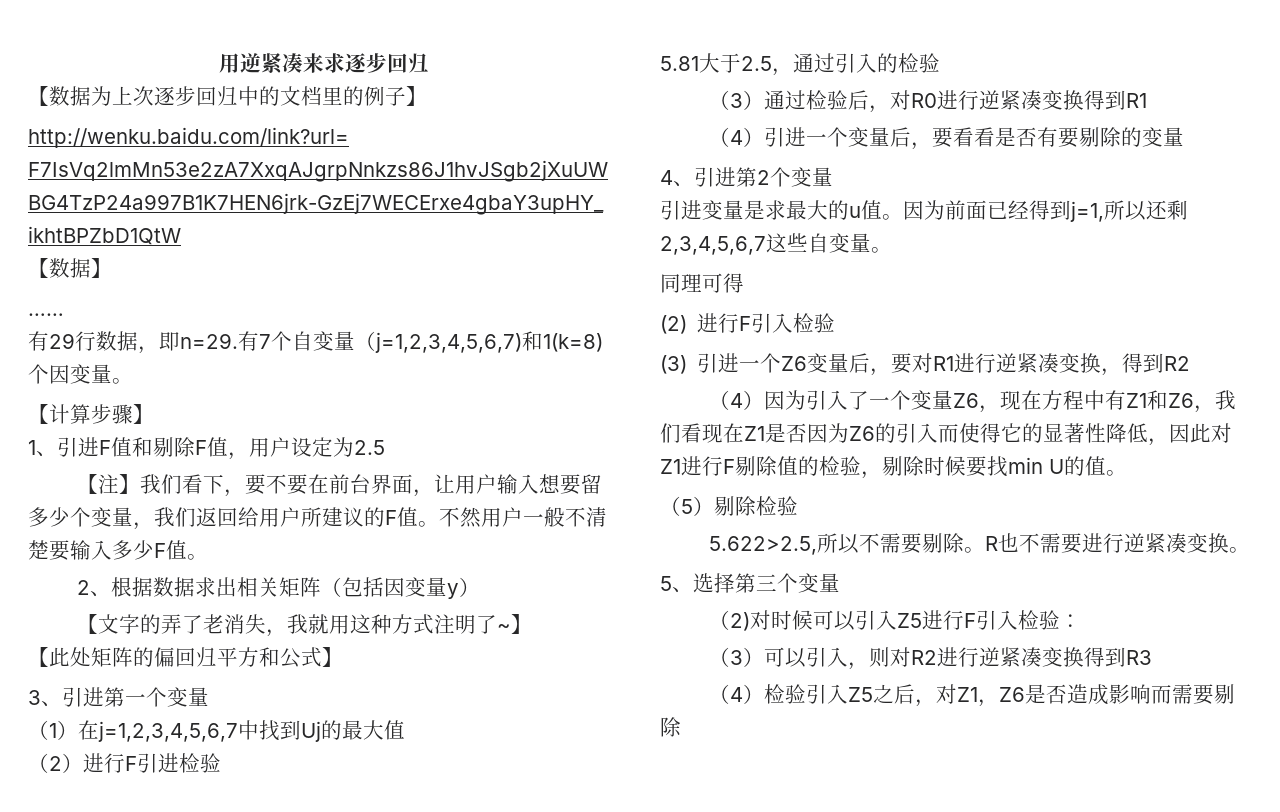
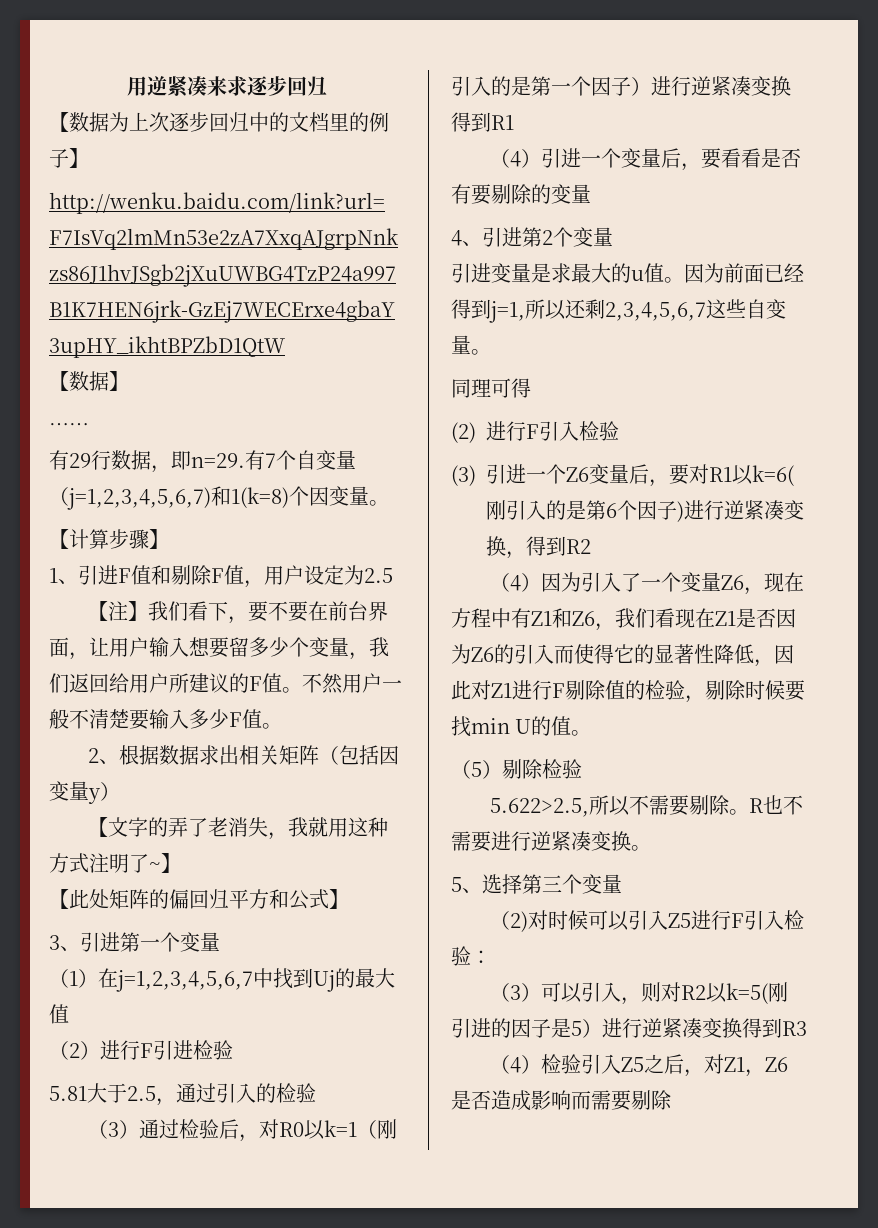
(937, 100) none -> [303,1119,397,1140] [451,76,651,96] 以k=1（刚引入的是第一个因子）
(955, 363) none -> [732,465,794,486] [486,500,684,522] 以k=6(刚引入的是第6个因子)
(937, 657) none -> [705,982,788,1004] [451,1018,602,1038] 以k=5(刚引进的因子是5）

